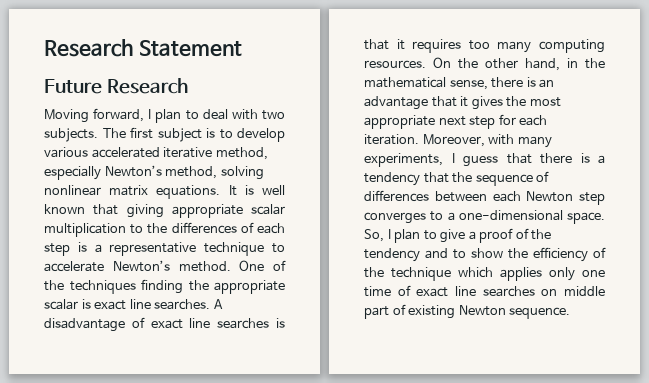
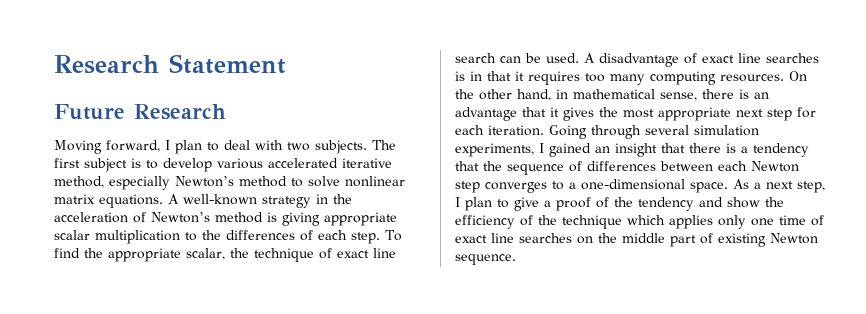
[165,166,264,180] [44,185,285,199] [44,204,119,215] method, solving nonlinear matrix equations. It is well known that -> [239,176,405,187] [54,194,352,208] [54,212,277,223] method to solve nonlinear matrix equations. A well-known strategy in the acceleration of Newton’s method is
[44,242,285,256] [44,260,286,272] [44,279,285,294] [44,299,211,310] step is a representative technique to accelerate Newton’s method. One of the techniques finding the appropriate scalar is exact line searches. -> [351,230,402,244] [54,248,396,262] [455,53,579,63] step. To find the appropriate scalar, the technique of exact line search can be used.
(285, 323) none -> [470,71,482,81] in
[585,58,605,69] the -> (568, 94) none
[422,134,552,148] [364,153,498,167] Moreover, with many experiments, I guess -> [549,125,759,139] [455,143,657,157] Going through several simulation experiments, I gained an insight
[364,229,384,242] So, -> [733,179,825,193] As a next step,
[453,249,466,259] to -> (723, 202) none
(558, 292) none -> [598,233,617,243] the

